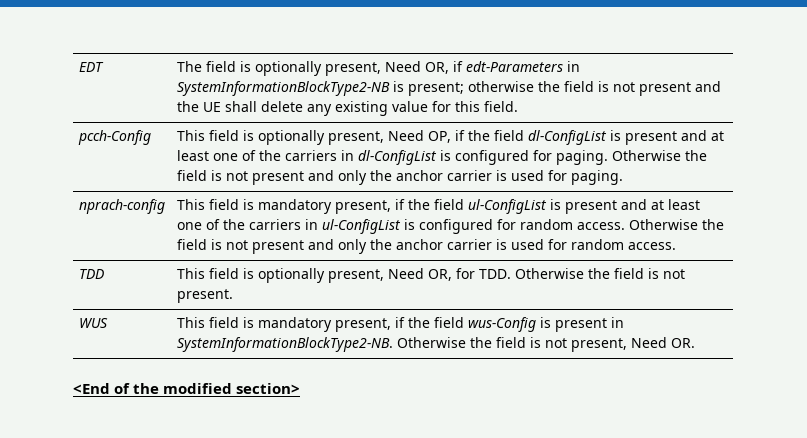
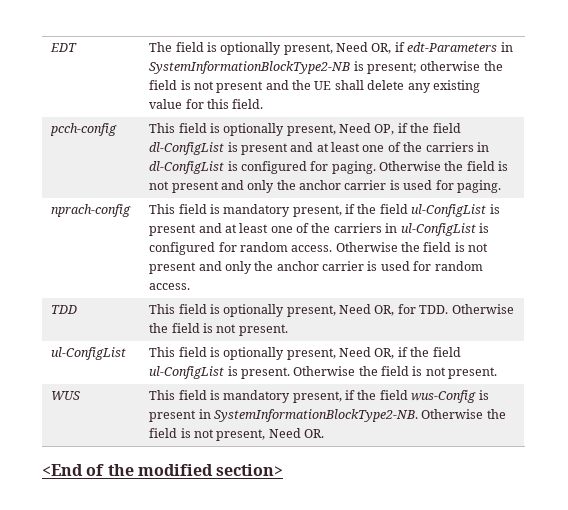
[77,130,151,145] pcch-Config -> [50,123,118,136] pcch-config
(233, 296) none -> [51,347,127,360] [149,347,461,360] [149,366,498,379] // ul-ConfigList | This field is optionally present, Need OR, if the field ul-ConfigList is present. Otherwise the field is not present.

